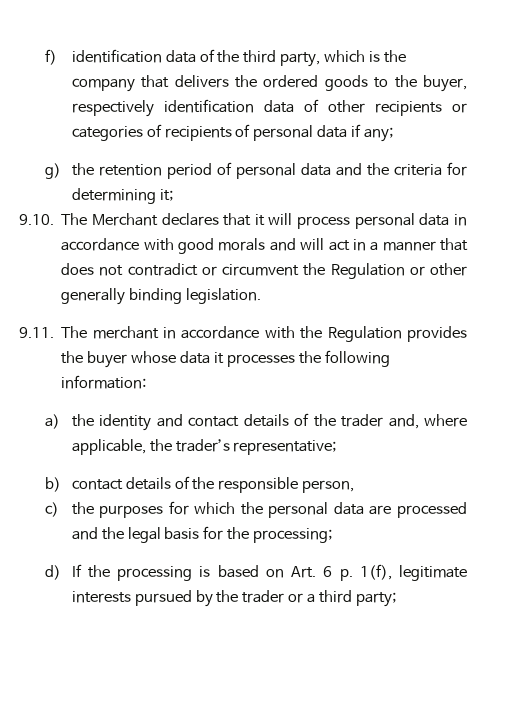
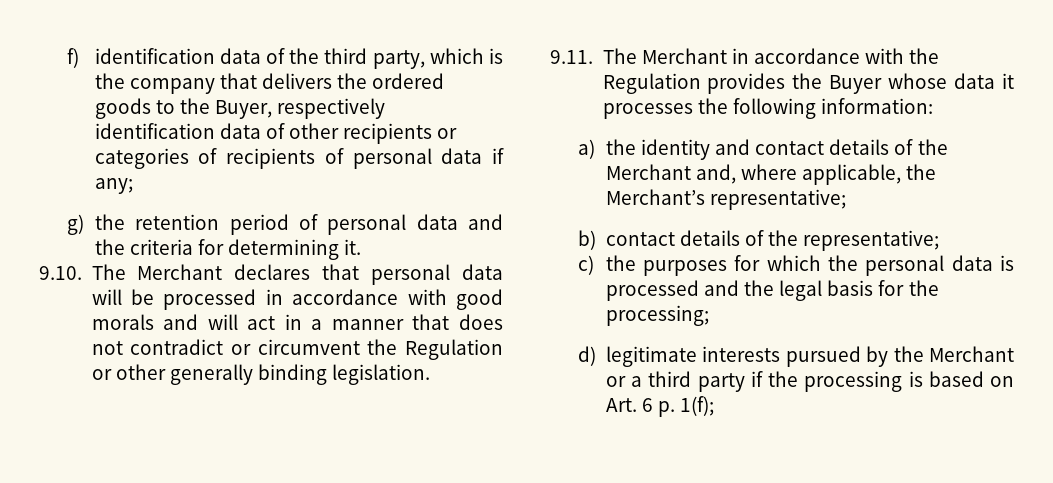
[423,75,467,92] buyer, -> [215,100,273,119] Buyer,
[159,189,173,201] it; -> [344,239,362,255] it.
[254,213,450,229] it will process personal data -> [371,264,503,285] [91,289,257,310] personal data will be processed
[92,326,159,339] merchant -> [641,48,727,64] Merchant
[87,351,128,368] buyer -> [829,75,883,94] Buyer
[341,414,384,427] trader -> [605,164,691,180] Merchant
[175,439,230,452] trader’s -> [605,189,705,205] Merchant’s
[218,477,355,493] responsible person, -> [803,230,940,251] representative;
[369,505,392,515] are -> [1000,255,1014,271] is
[71,564,82,577] If -> [605,346,1015,367] [605,371,763,392] legitimate interests pursued by the Merchant or a third party if
[359,564,468,581] [71,590,396,607] 1(f), legitimate interests pursued by the trader or a third party; -> [680,396,715,416] 1(f);

